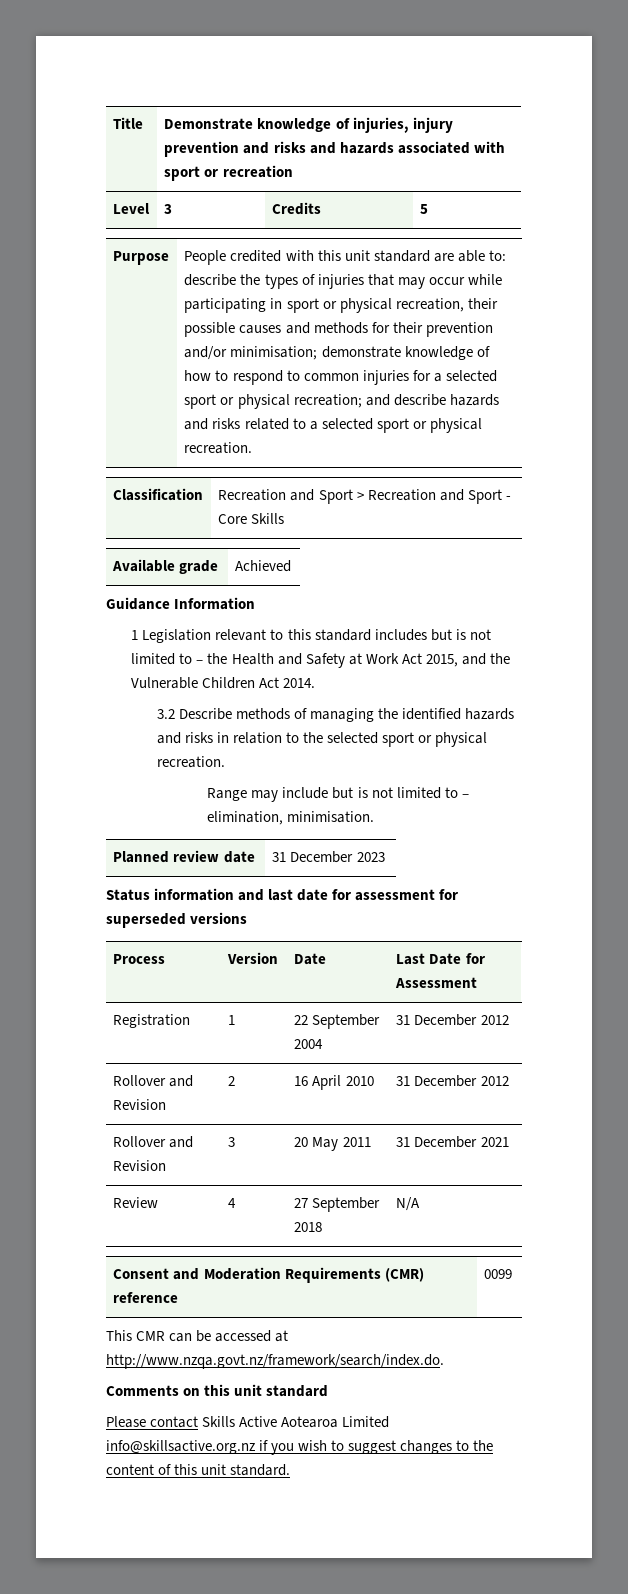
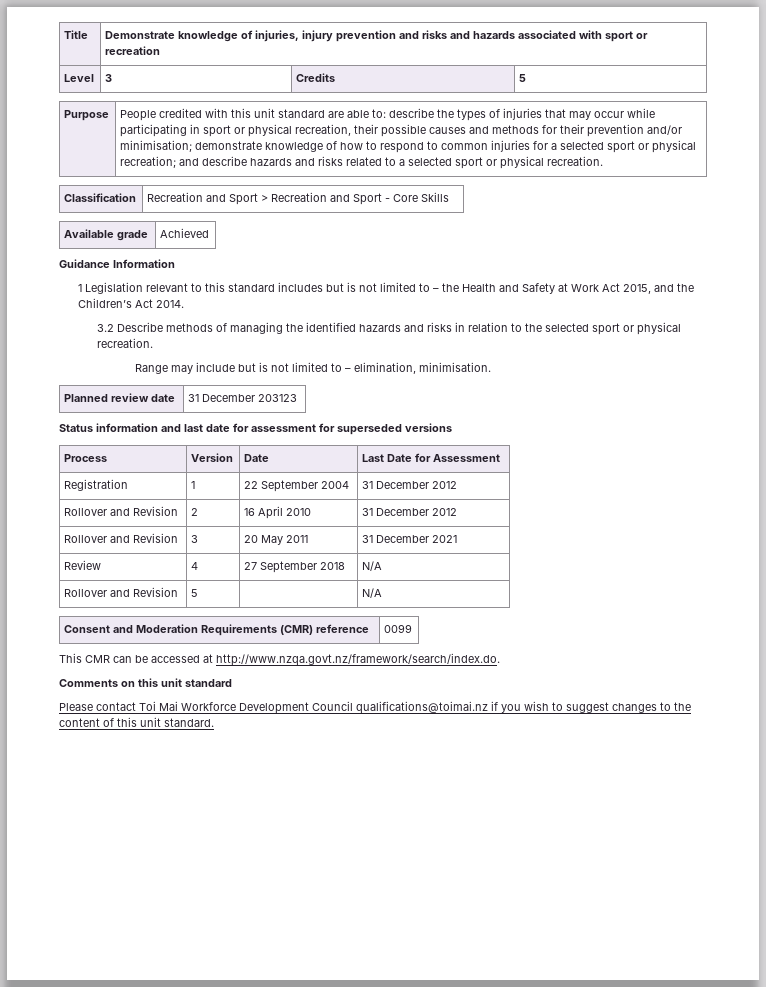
[131,677,256,689] Vulnerable Children -> [77,298,132,308] Children’s
[356,852,385,862] 2023 -> [258,394,298,402] 203123
(421, 1204) none -> [64,587,179,597] [191,589,199,597] [362,588,383,598] // Rollover and Revision | 5 | | N/A
[202,1416,390,1428] [106,1440,255,1454] Skills Active Aotearoa Limited info@skillsactive.org.nz -> [139,701,488,714] Toi Mai Workforce Development Council qualifications@toimai.nz

